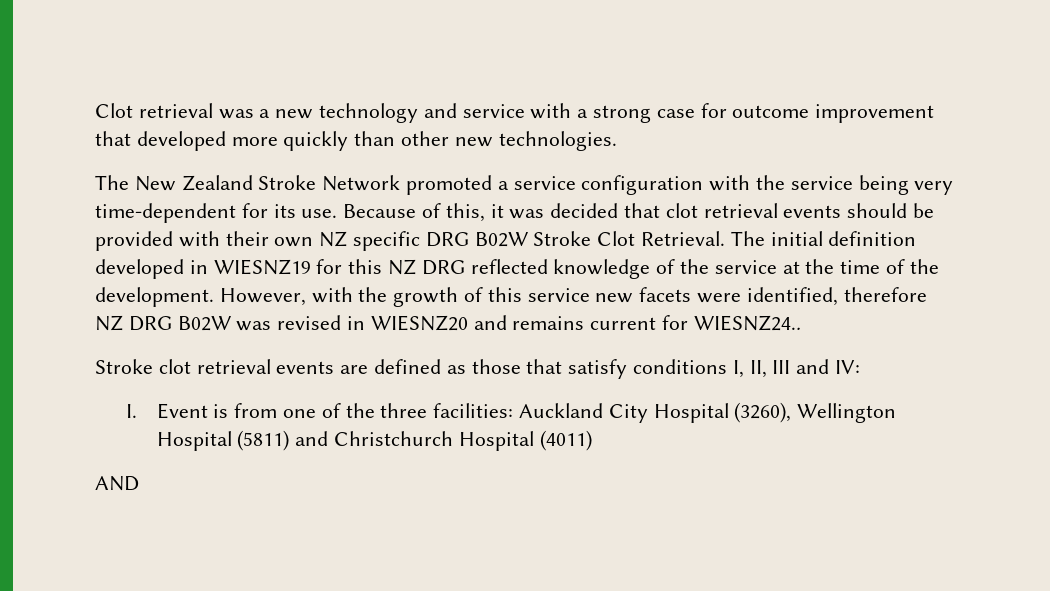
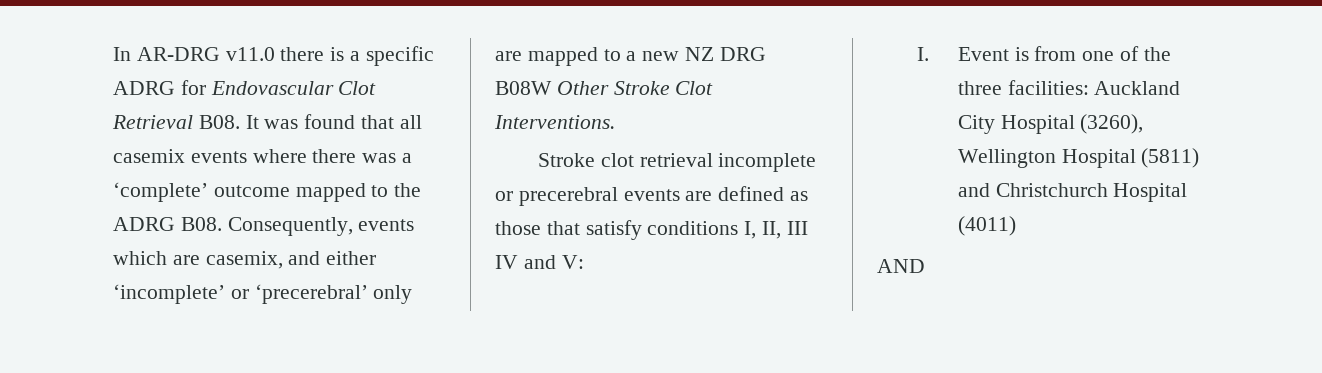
[95,103,935,123] [95,131,617,151] [95,175,954,195] [95,203,935,223] [95,231,917,251] [95,259,939,279] [95,287,927,307] [95,315,801,331] Clot retrieval was a new technology and service with a strong case for outcome improvement that developed more quickly than other new technologies. // The New Zealand Stroke Network promoted a service configuration with the service being very time-dependent for its use. Because of this, it was decided that clot retrieval events should be provided with their own NZ specific DRG B02W Stroke Clot Retrieval. The initial definition developed in WIESNZ19 for this NZ DRG reflected knowledge of the service at the time of the development. However, with the growth of this service new facets were identified, therefore NZ DRG B02W was revised in WIESNZ20 and remains current for WIESNZ24.. -> [113,46,434,66] [113,80,377,95] [112,114,422,129] [113,149,413,163] [113,182,422,202] [113,217,415,236] [113,251,377,269] [113,284,413,304] [495,47,766,66] [495,81,714,95] [494,115,615,129] In AR-DRG v11.0 there is a specific ADRG for Endovascular Clot Retrieval B08. It was found that all casemix events where there was a ‘complete’ outcome mapped to the ADRG B08. Consequently, events which are casemix, and either ‘incomplete’ or ‘precerebral’ only are mapped to a new NZ DRG B08W Other Stroke Clot Interventions.
(271, 366) none -> [718,153,817,172] [495,187,618,206] incomplete or precerebral
[796,359,861,374] and IV: -> [495,255,584,269] IV and V:

